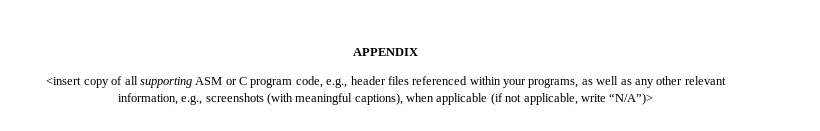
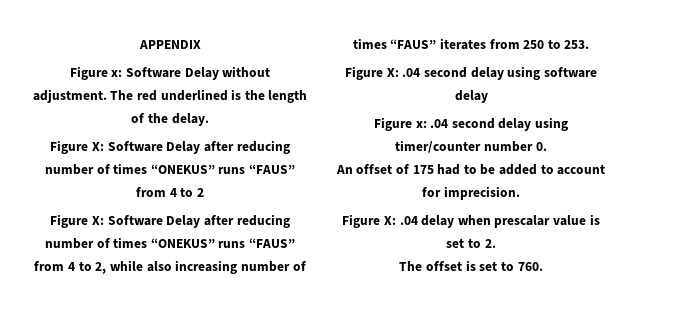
[46,76,726,88] [117,93,654,105] <insert copy of all supporting ASM or C program code, e.g., header files referenced within your programs, as well as any other relevant information, e.g., screenshots (with meaningful captions), when applicable (if not applicable, write “N/A”)> -> [69,66,271,80] [32,89,308,103] [131,113,209,126] [50,140,290,154] [44,163,296,175] [136,187,204,197] [50,214,290,228] [44,237,296,249] [34,260,307,274] [352,38,590,50] [345,66,597,80] [454,90,488,103] [373,117,569,131] [395,140,547,153] [335,164,606,175] [422,186,520,200] [342,214,600,228] [446,238,496,248] [399,260,543,271] Figure x: Software Delay without adjustment. The red underlined is the length of the delay. // Figure X: Software Delay after reducing number of times “ONEKUS” runs “FAUS” from 4 to 2 // Figure X: Software Delay after reducing number of times “ONEKUS” runs “FAUS” from 4 to 2, while also increasing number of times “FAUS” iterates from 250 to 253. // Figure X: .04 second delay using software delay // Figure x: .04 second delay using timer/counter number 0. // An offset of 175 had to be added to account for imprecision. // Figure X: .04 delay when prescalar value is set to 2. // The offset is set to 760.

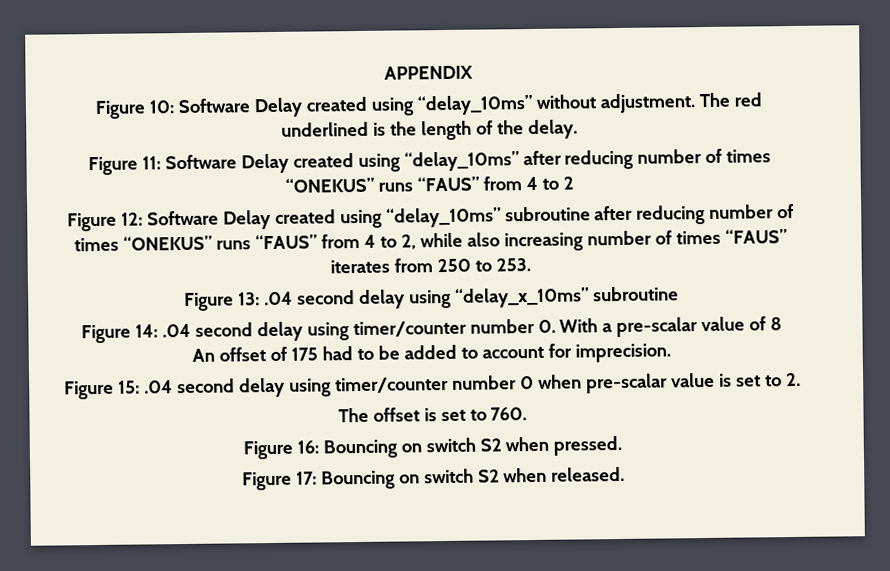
[111,67,219,80] x: Software Delay -> [149,94,533,118] 10: Software Delay created using “delay_10ms”
[92,141,201,154] X: Software Delay -> [141,151,519,174] 11: Software Delay created using “delay_10ms”
[92,215,201,228] X: Software Delay -> [120,206,591,230] 12: Software Delay created using “delay_10ms” subroutine
[386,66,597,80] [454,90,488,103] [373,117,427,131] X: .04 second delay using software delay // Figure x: -> [238,286,679,310] [80,324,158,344] 13: .04 second delay using “delay_x_10ms” subroutine // Figure 14:
(547, 146) none -> [559,316,783,338] With a pre-scalar value of 8
[383,215,551,228] X: .04 delay when prescalar -> [118,373,668,398] 15: .04 second delay using timer/counter number 0 when pre-scalar
(543, 266) none -> [242,435,623,460] [241,466,626,491] // Figure 16: Bouncing on switch S2 when pressed. // Figure 17: Bouncing on switch S2 when released.

